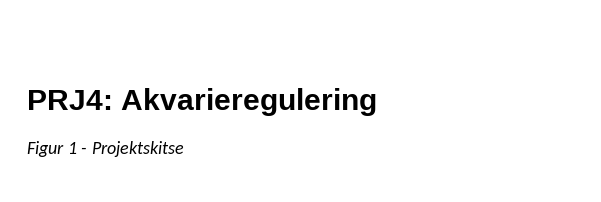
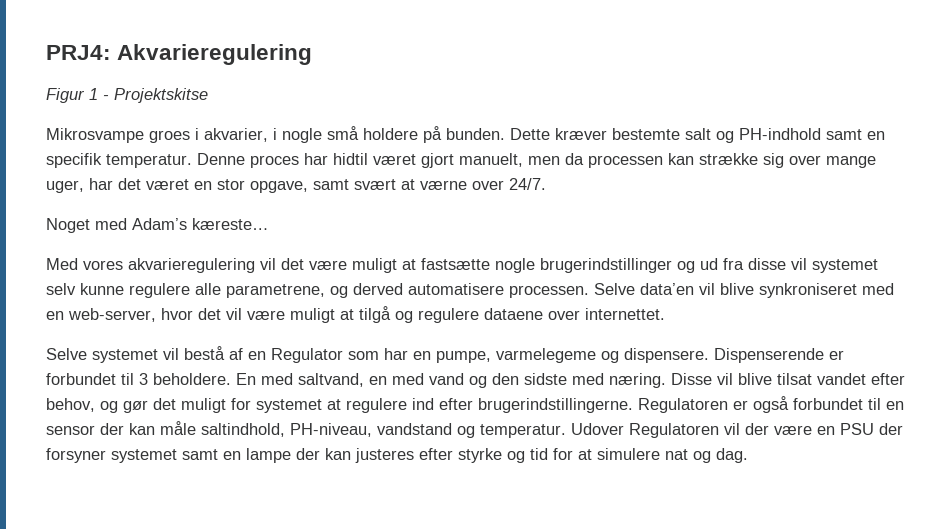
(185, 149) none -> [46,126,885,143] [46,153,876,168] [46,178,546,193] [46,218,269,233] [46,258,878,273] [46,283,894,298] [46,306,665,323] [46,346,844,363] [46,373,905,388] [46,396,904,413] [46,421,903,438] [46,448,748,463] // Mikrosvampe groes i akvarier, i nogle små holdere på bunden. Dette kræver bestemte salt og PH-indhold samt en specifik temperatur. Denne proces har hidtil været gjort manuelt, men da processen kan strække sig over mange uger, har det været en stor opgave, samt svært at værne over 24/7. // Noget med Adam’s kæreste… // Med vores akvarieregulering vil det være muligt at fastsætte nogle brugerindstillinger og ud fra disse vil systemet selv kunne regulere alle parametrene, og derved automatisere processen. Selve data’en vil blive synkroniseret med en web-server, hvor det vil være muligt at tilgå og regulere dataene over internettet. // Selve systemet vil bestå af en Regulator som har en pumpe, varmelegeme og dispensere. Dispenserende er forbundet til 3 beholdere. En med saltvand, en med vand og den sidste med næring. Disse vil blive tilsat vandet efter behov, og gør det muligt for systemet at regulere ind efter brugerindstillingerne. Regulatoren er også forbundet til en sensor der kan måle saltindhold, PH-niveau, vandstand og temperatur. Udover Regulatoren vil der være en PSU der forsyner systemet samt en lampe der kan justeres efter styrke og tid for at simulere nat og dag.

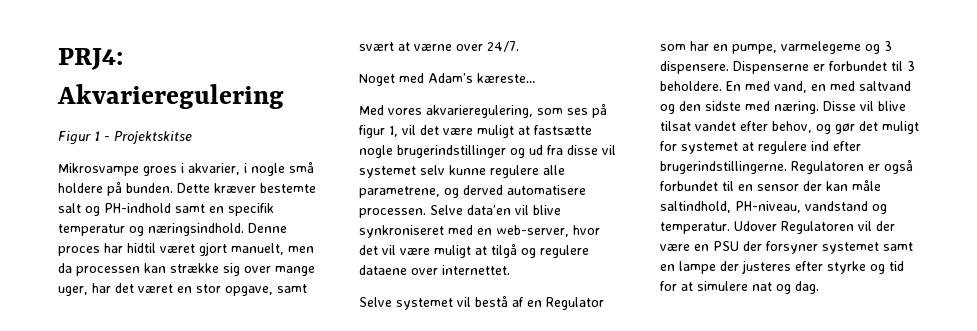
[106,154,192,168] temperatur. -> [58,223,244,236] temperatur og næringsindhold.
[128,258,255,273] akvarieregulering -> [426,103,607,118] [359,125,398,138] akvarieregulering, som ses på figur 1,
[624,348,824,363] dispensere. Dispenserende -> [884,41,892,51] [660,61,809,74] 3 dispensere. Dispenserne
[298,373,364,387] saltvand, -> [774,81,807,93] vand,
[429,373,464,385] vand -> [859,81,911,91] saltvand
[325,448,351,460] kan -> (739, 266) none

